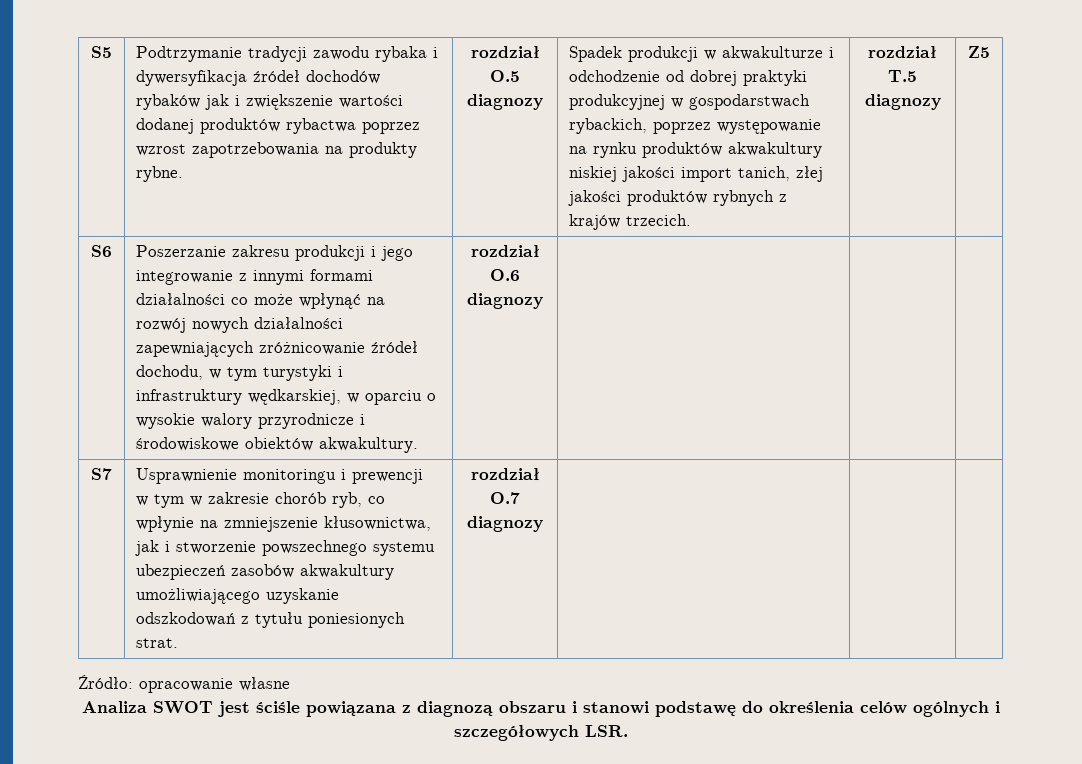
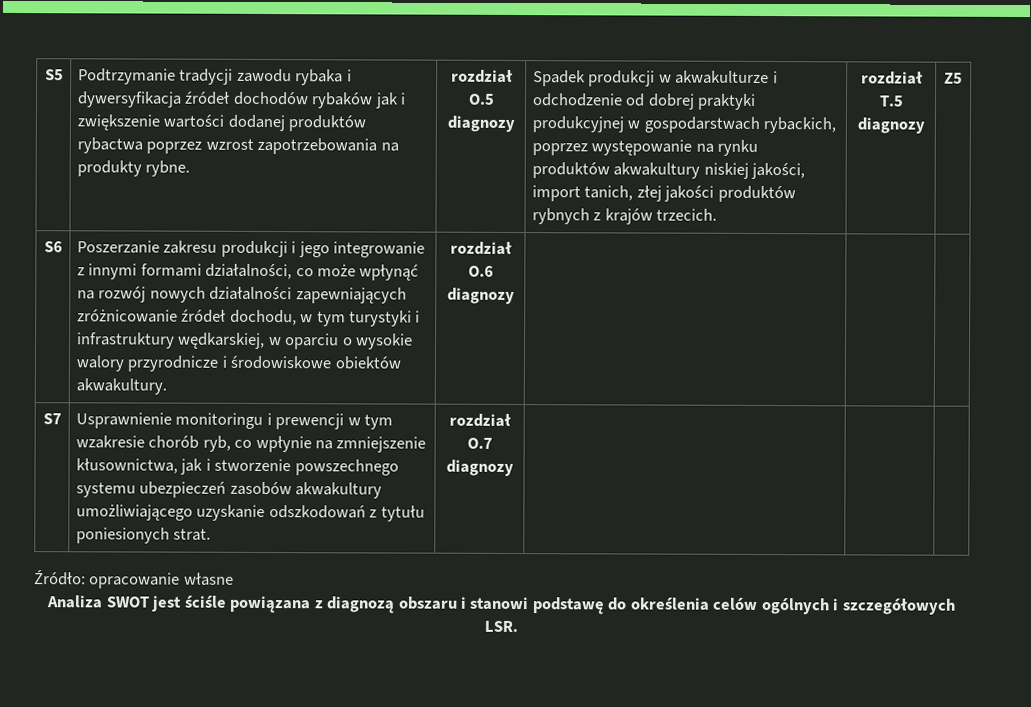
[622,166,676,182] jakości -> [751,162,806,180] jakości,
[136,293,226,305] działalności -> [205,263,293,280] działalności,
[190,492,270,506] w zakresie -> [75,435,145,449] wzakresie

